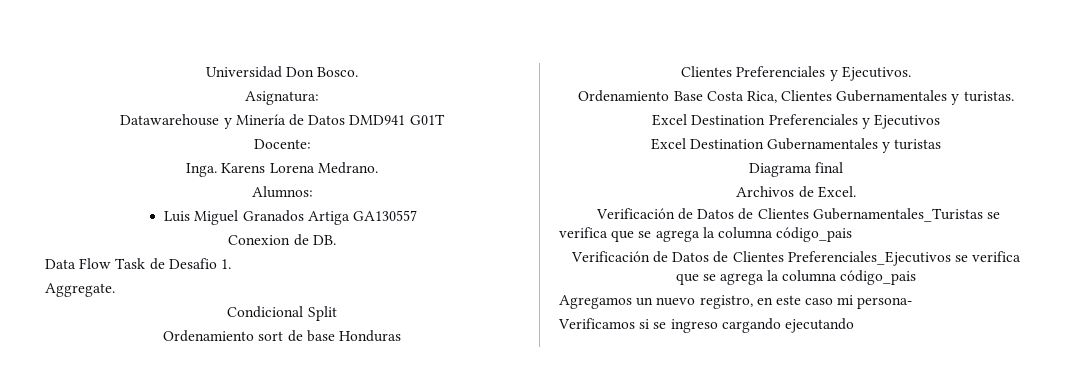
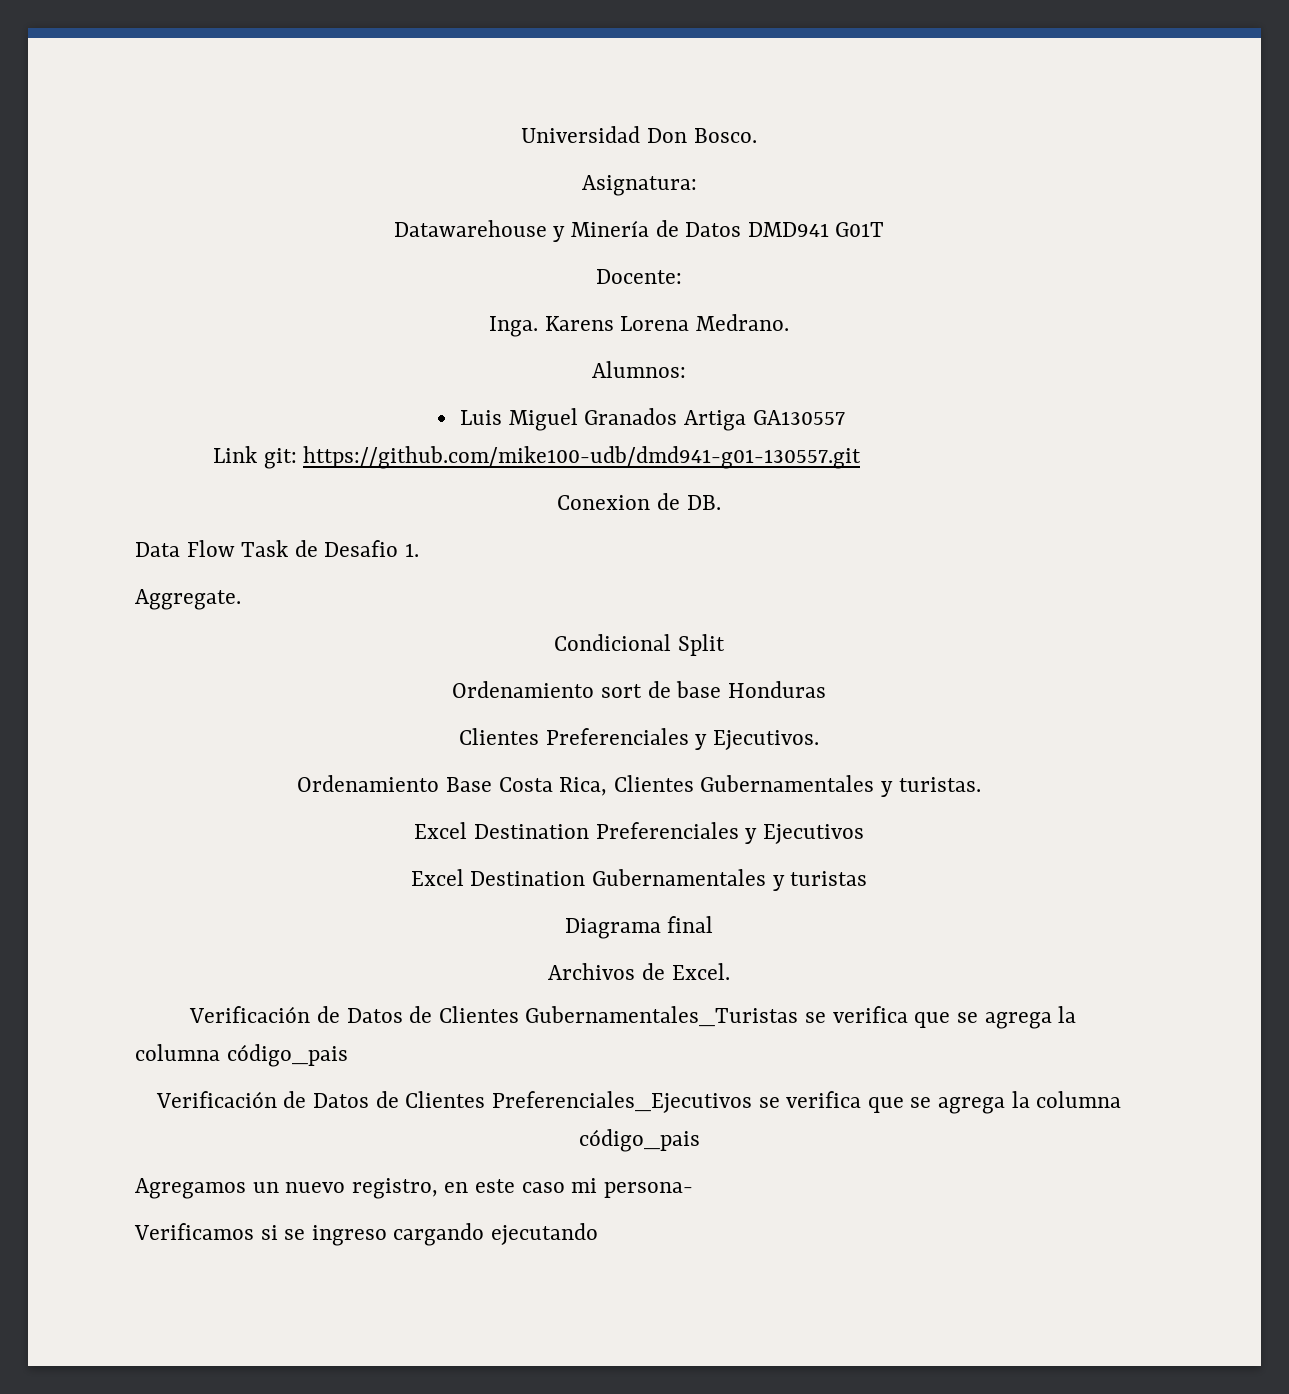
(417, 215) none -> [213,446,862,469] // Link git: https://github.com/mike100-udb/dmd941-g01-130557.git

